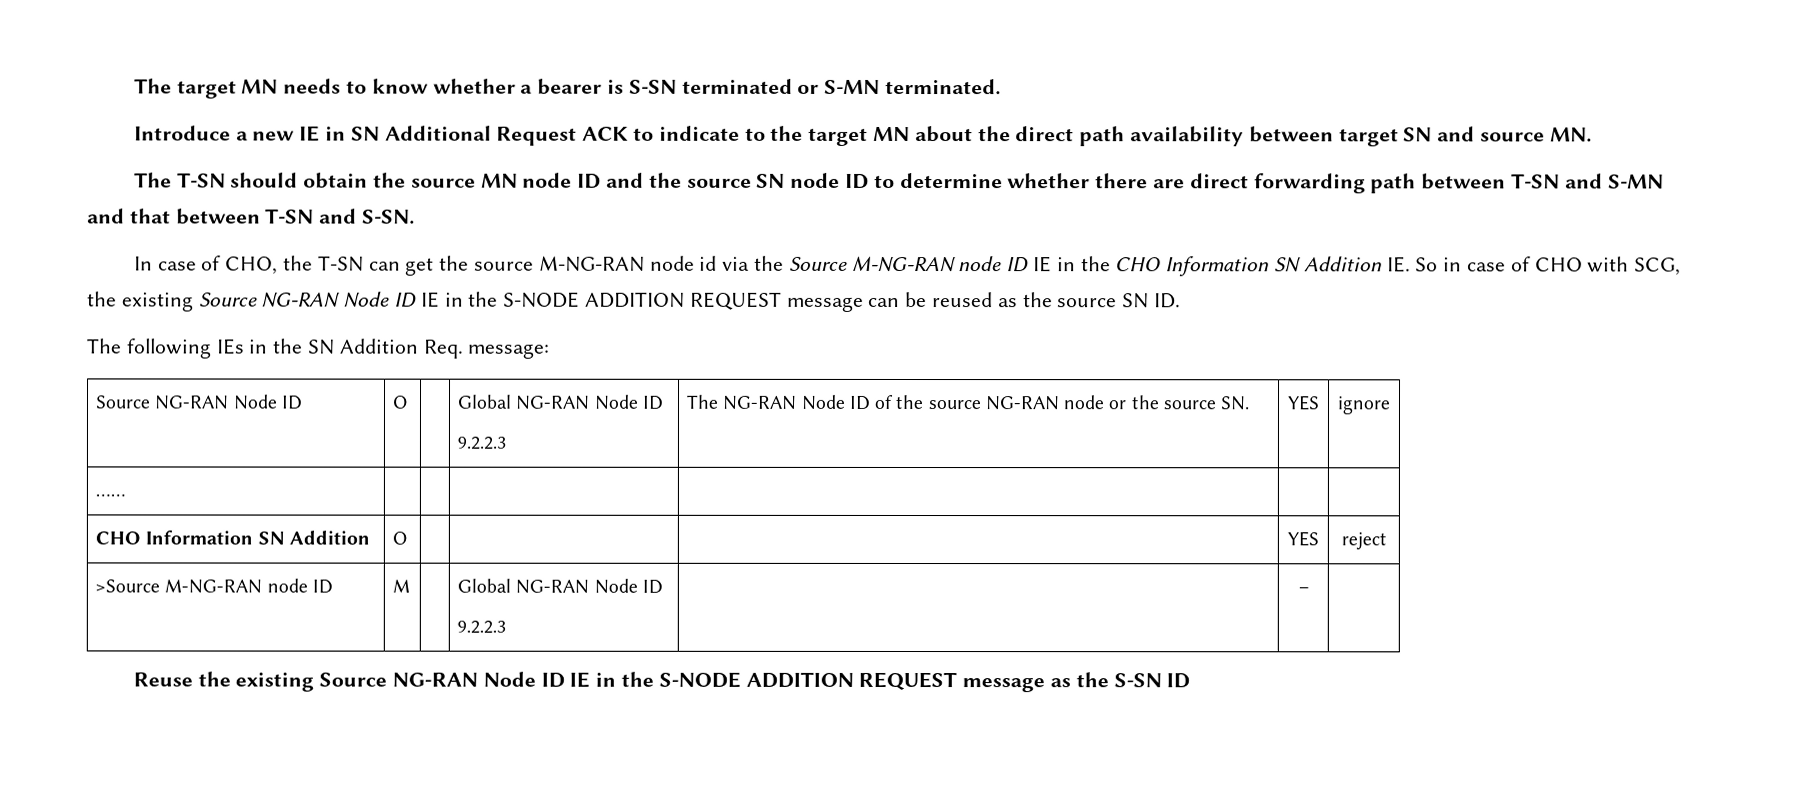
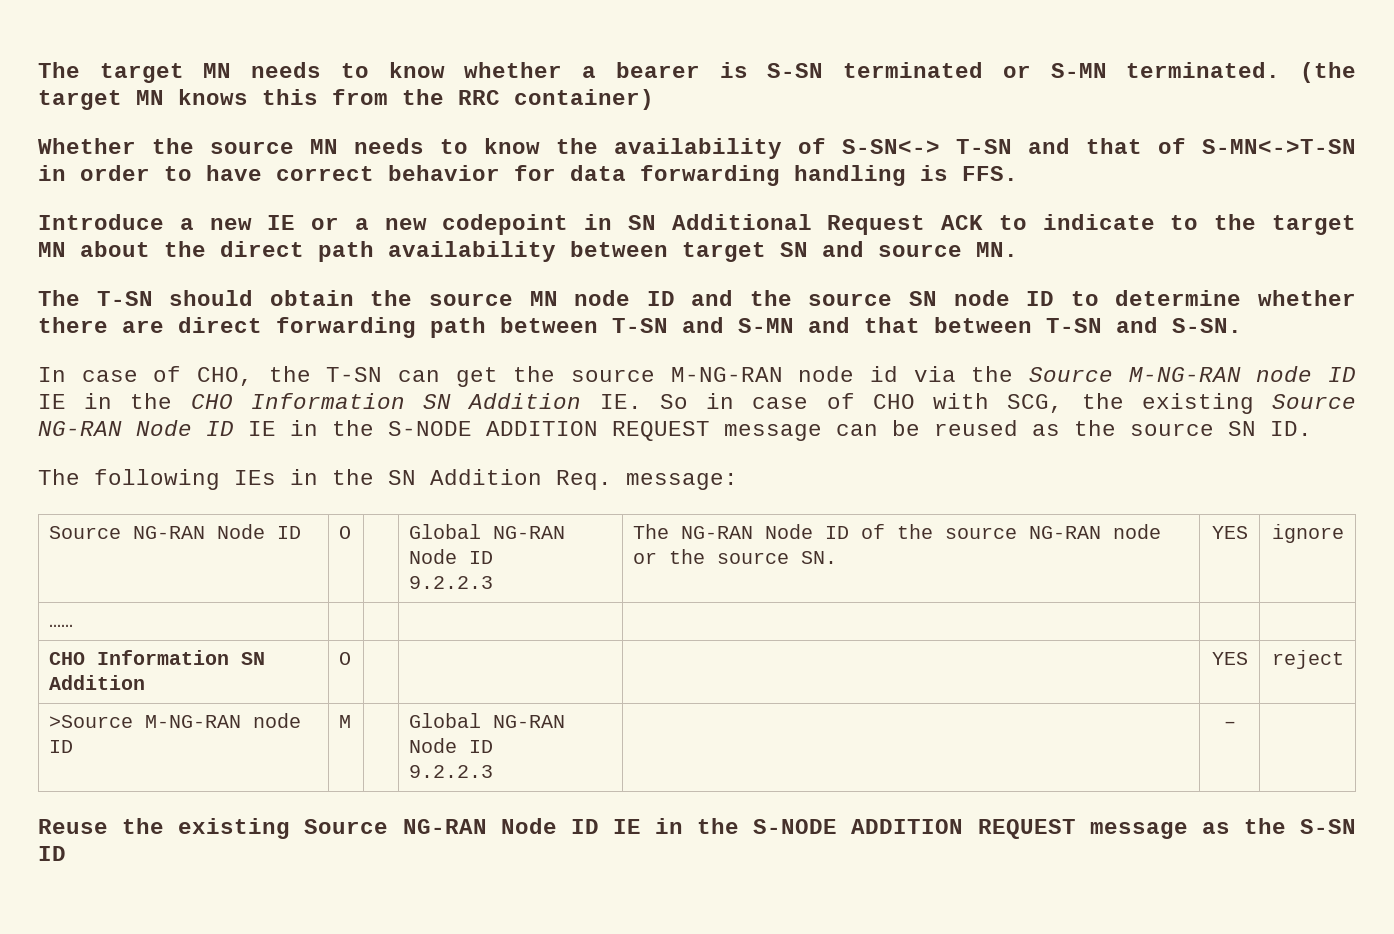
(1001, 87) none -> [1300,62,1357,83] [38,89,654,110] [38,138,1356,159] [38,165,1018,186] (the target MN knows this from the RRC container) // Whether the source MN needs to know the availability of S-SN<-> T-SN and that of S-MN<->T-SN in order to have correct behavior for data forwarding handling is FFS.
(321, 133) none -> [311,214,569,235] or a new codepoint

